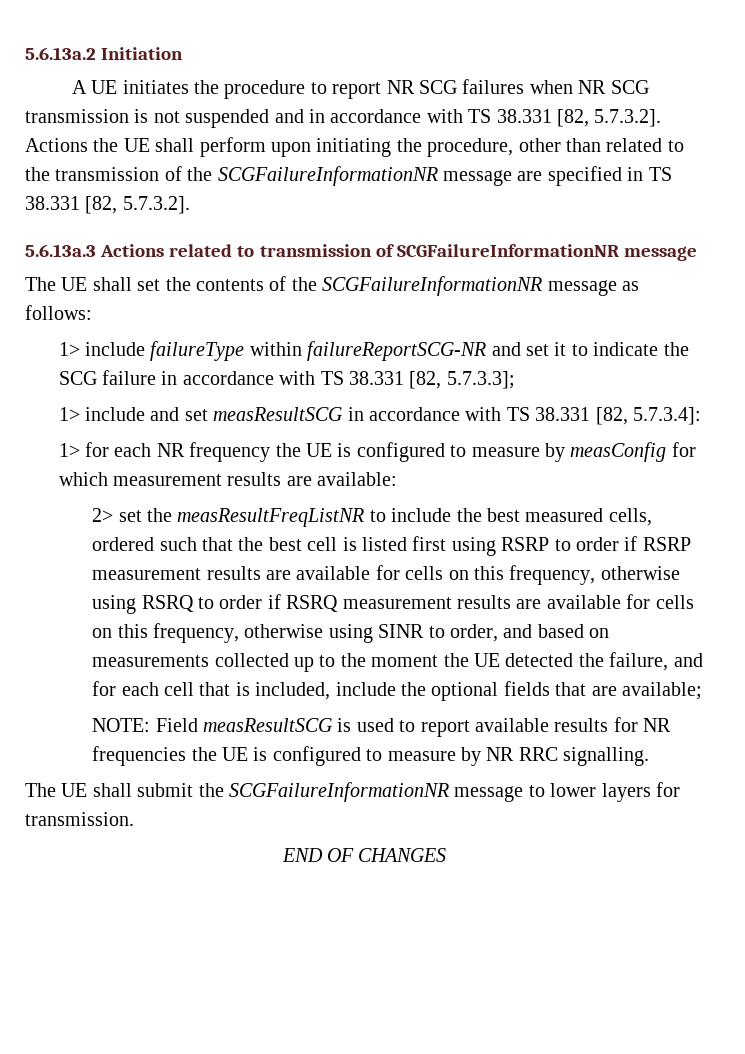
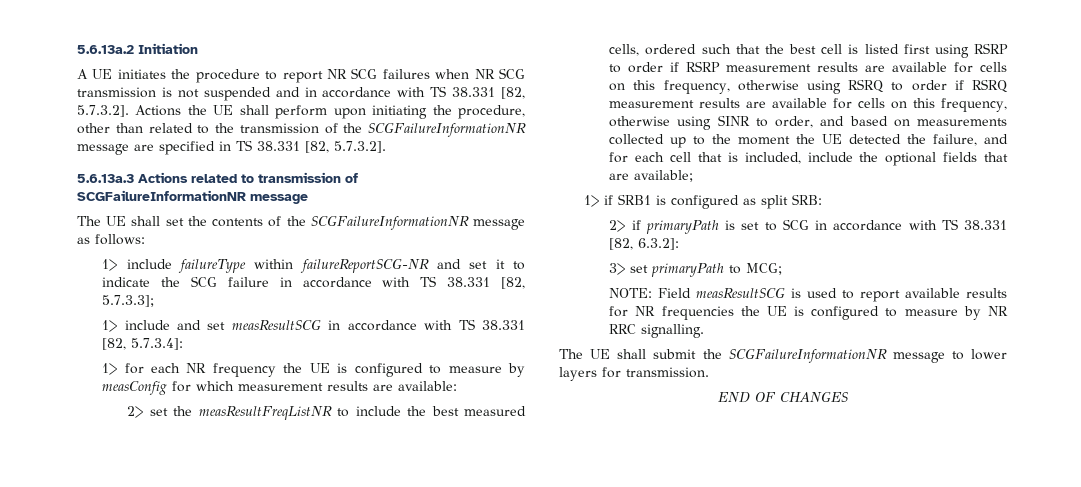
(702, 691) none -> [584,194,823,209] [609,219,1007,234] [609,238,680,250] [609,263,783,277] // 1> if SRB1 is configured as split SRB: // 2> if primaryPath is set to SCG in accordance with TS 38.331 [82, 6.3.2]: // 3> set primaryPath to MCG;

